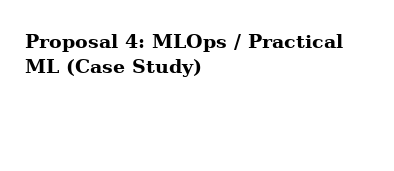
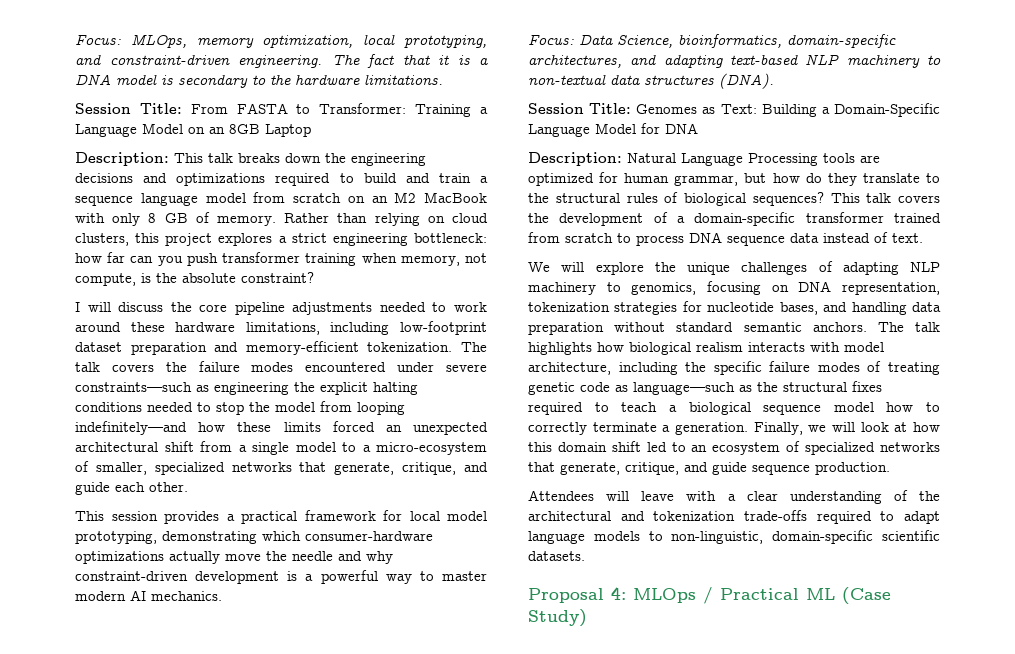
(25, 43) none -> [75,34,487,48] [75,54,488,68] [75,74,443,88] [75,103,488,117] [75,123,311,137] [75,152,426,166] [75,173,488,186] [75,192,487,206] [75,212,488,226] [75,233,487,246] [75,252,488,266] [75,272,314,286] [75,302,487,315] [75,321,487,335] [75,341,487,355] [75,361,487,372] [75,382,418,395] [75,401,405,415] [75,421,489,435] [75,441,487,455] [75,461,488,475] [75,482,188,495] [75,510,487,524] [75,531,433,544] [75,551,393,564] [75,570,488,584] [75,590,222,601] [528,34,896,48] [528,54,941,68] [528,73,774,89] [528,103,940,117] [528,123,698,137] [528,152,880,166] [528,172,940,186] [528,192,940,206] [528,212,941,226] [528,232,923,246] [528,261,940,275] [528,281,940,295] [528,301,941,315] [528,322,940,335] [528,342,884,355] [528,361,940,375] [528,381,882,395] [528,402,940,415] [528,422,940,435] [528,441,940,455] [528,462,890,475] [528,490,940,504] [528,510,940,524] [528,530,940,544] [528,551,585,561] Focus: MLOps, memory optimization, local prototyping, and constraint-driven engineering. The fact that it is a DNA model is secondary to the hardware limitations. // Session Title: From FASTA to Transformer: Training a Language Model on an 8GB Laptop // Description: This talk breaks down the engineering decisions and optimizations required to build and train a sequence language model from scratch on an M2 MacBook with only 8 GB of memory. Rather than relying on cloud clusters, this project explores a strict engineering bottleneck: how far can you push transformer training when memory, not compute, is the absolute constraint? // I will discuss the core pipeline adjustments needed to work around these hardware limitations, including low-footprint dataset preparation and memory-efficient tokenization. The talk covers the failure modes encountered under severe constraints—such as engineering the explicit halting conditions needed to stop the model from looping indefinitely—and how these limits forced an unexpected architectural shift from a single model to a micro-ecosystem of smaller, specialized networks that generate, critique, and guide each other. // This session provides a practical framework for local model prototyping, demonstrating which consumer-hardware optimizations actually move the needle and why constraint-driven development is a powerful way to master modern AI mechanics. // Focus: Data Science, bioinformatics, domain-specific architectures, and adapting text-based NLP machinery to non-textual data structures (DNA). // Session Title: Genomes as Text: Building a Domain-Specific Language Model for DNA // Description: Natural Language Processing tools are optimized for human grammar, but how do they translate to the structural rules of biological sequences? This talk covers the development of a domain-specific transformer trained from scratch to process DNA sequence data instead of text. // We will explore the unique challenges of adapting NLP machinery to genomics, focusing on DNA representation, tokenization strategies for nucleotide bases, and handling data preparation without standard semantic anchors. The talk highlights how biological realism interacts with model architecture, including the specific failure modes of treating genetic code as language—such as the structural fixes required to teach a biological sequence model how to correctly terminate a generation. Finally, we will look at how this domain shift led to an ecosystem of specialized networks that generate, critique, and guide sequence production. // Attendees will leave with a clear understanding of the architectural and tokenization trade-offs required to adapt language models to non-linguistic, domain-specific scientific datasets. //

